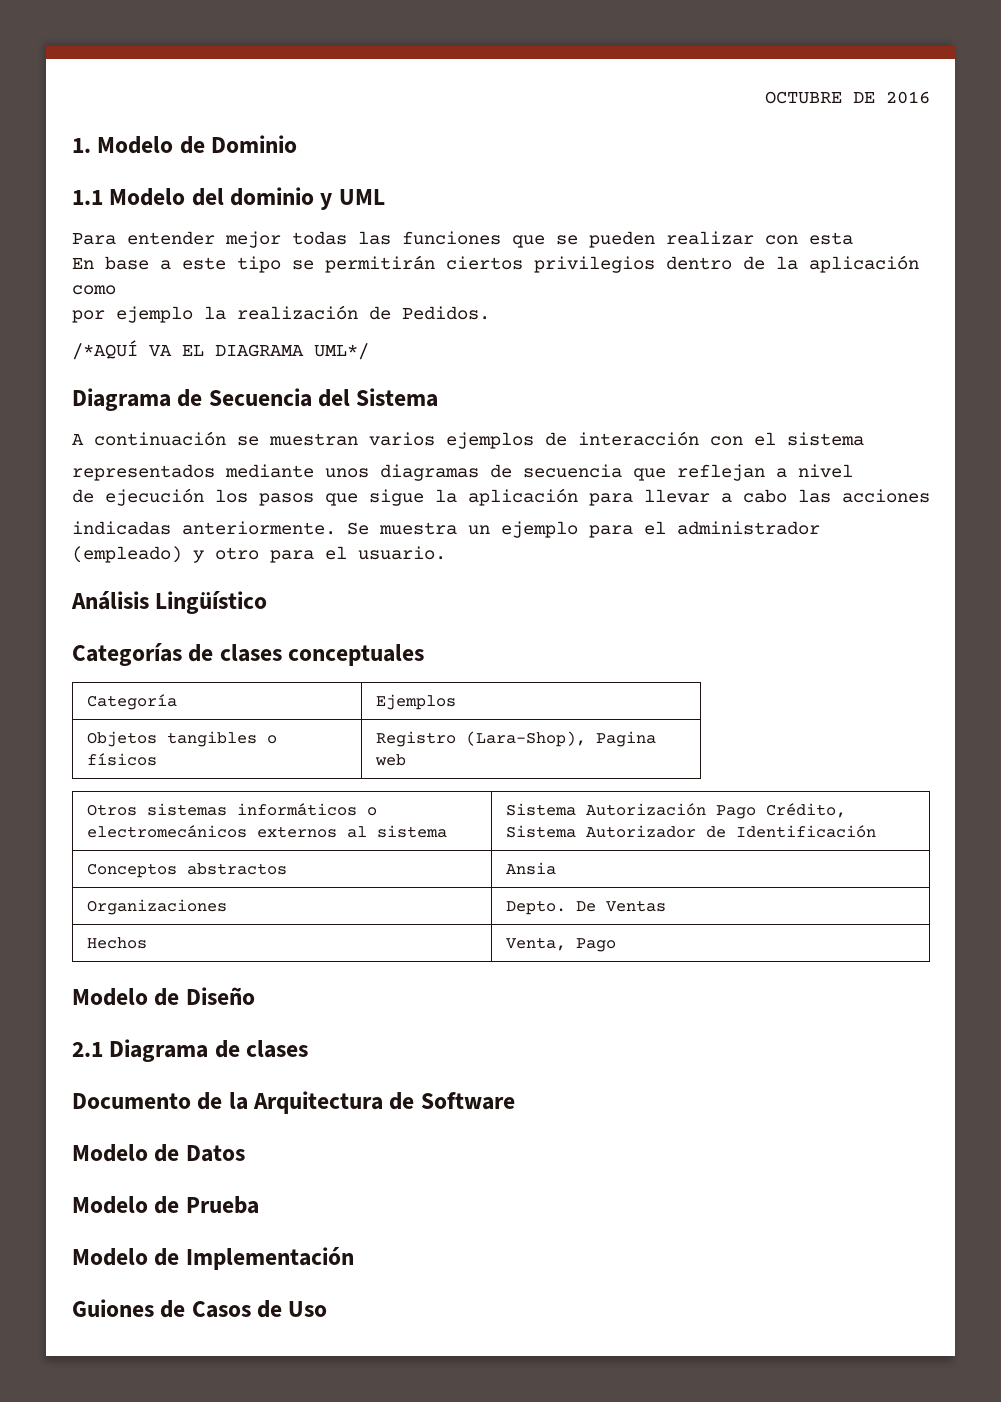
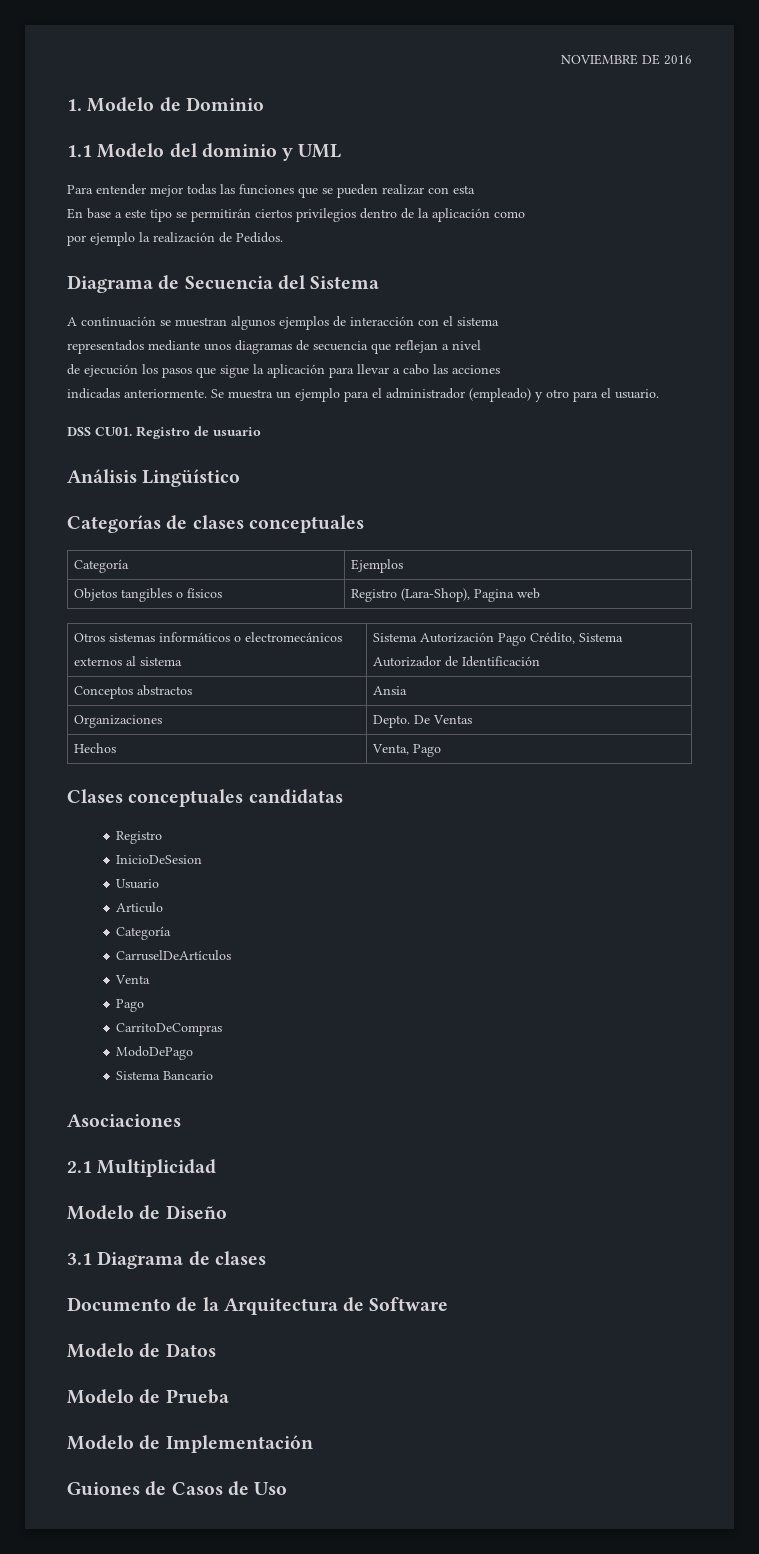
[765,91,842,104] OCTUBRE -> [561,54,638,65] NOVIEMBRE
[72,340,369,360] // /*AQUÍ VA EL DIAGRAMA UML*/ -> (283, 237) none
[369,432,435,446] varios -> [231,316,275,330] algunos
(446, 553) none -> [67,426,261,439] // DSS CU01. Registro de usuario
(617, 945) none -> [67,789,343,807] [116,831,163,844] [116,855,203,864] [116,879,160,889] [116,902,164,913] [116,926,172,940] [116,950,232,961] [115,975,151,984] [116,999,145,1012] [116,1023,223,1036] [116,1046,194,1060] [116,1071,214,1080] [67,1114,181,1127] [67,1159,217,1177] // Clases conceptuales candidatas // Registro // InicioDeSesion // Usuario // Articulo // Categoría // CarruselDeArtículos // Venta // Pago // CarritoDeCompras // ModoDePago // Sistema Bancario // Asociaciones // 2.1 Multiplicidad
[72,1042,103,1057] 2.1 -> [67,1253,92,1265] 3.1

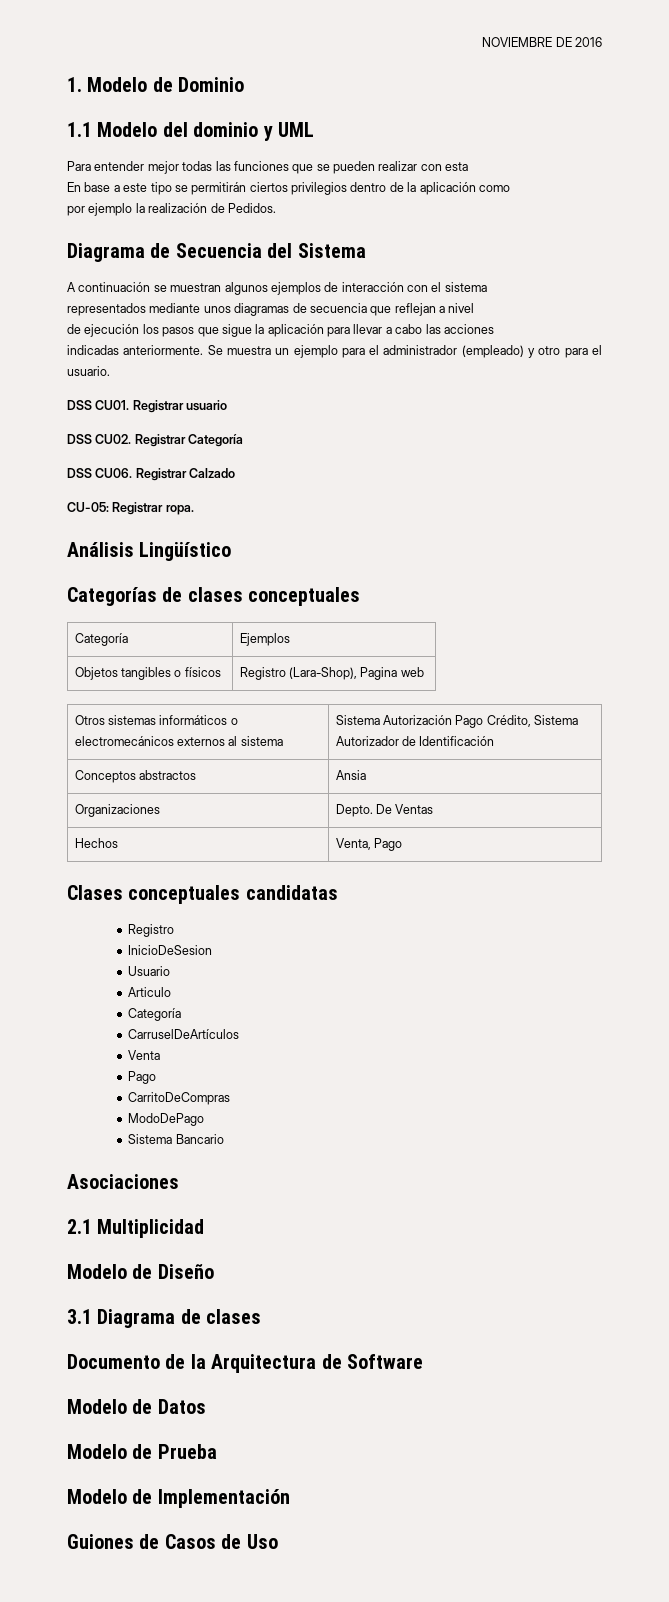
[136,426,209,439] Registro de -> [132,400,184,413] Registrar
(261, 431) none -> [67,434,244,447] [67,468,236,481] [67,502,194,515] // DSS CU02. Registrar Categoría // DSS CU06. Registrar Calzado // CU-05: Registrar ropa.

